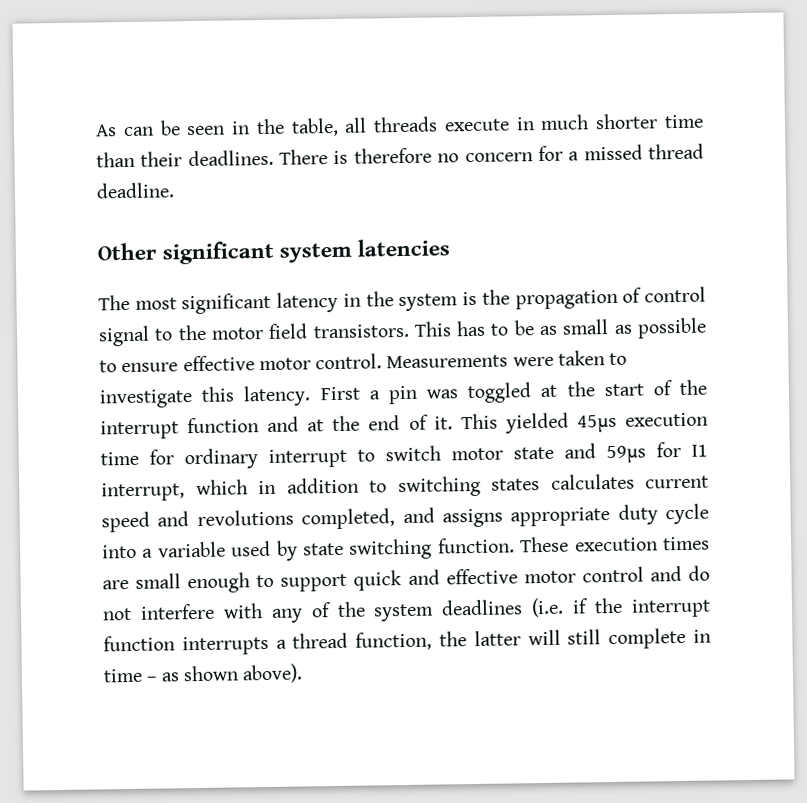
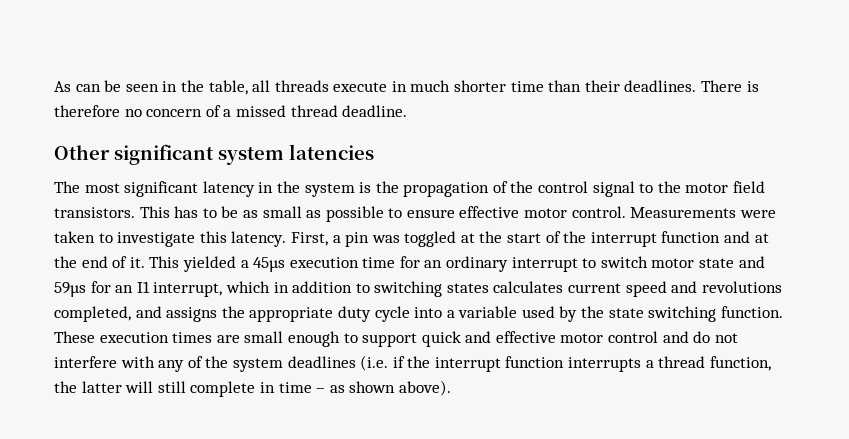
[537,145,563,162] for -> [205,105,221,117] of
(643, 295) none -> [510,181,534,193] the
[319,386,360,401] First -> [290,232,328,246] First,
(569, 423) none -> [240,260,249,268] a
(174, 457) none -> [424,260,443,268] an
(681, 449) none -> [115,285,134,293] an
(503, 518) none -> [221,306,245,318] the
(298, 550) none -> [581,306,605,318] the

